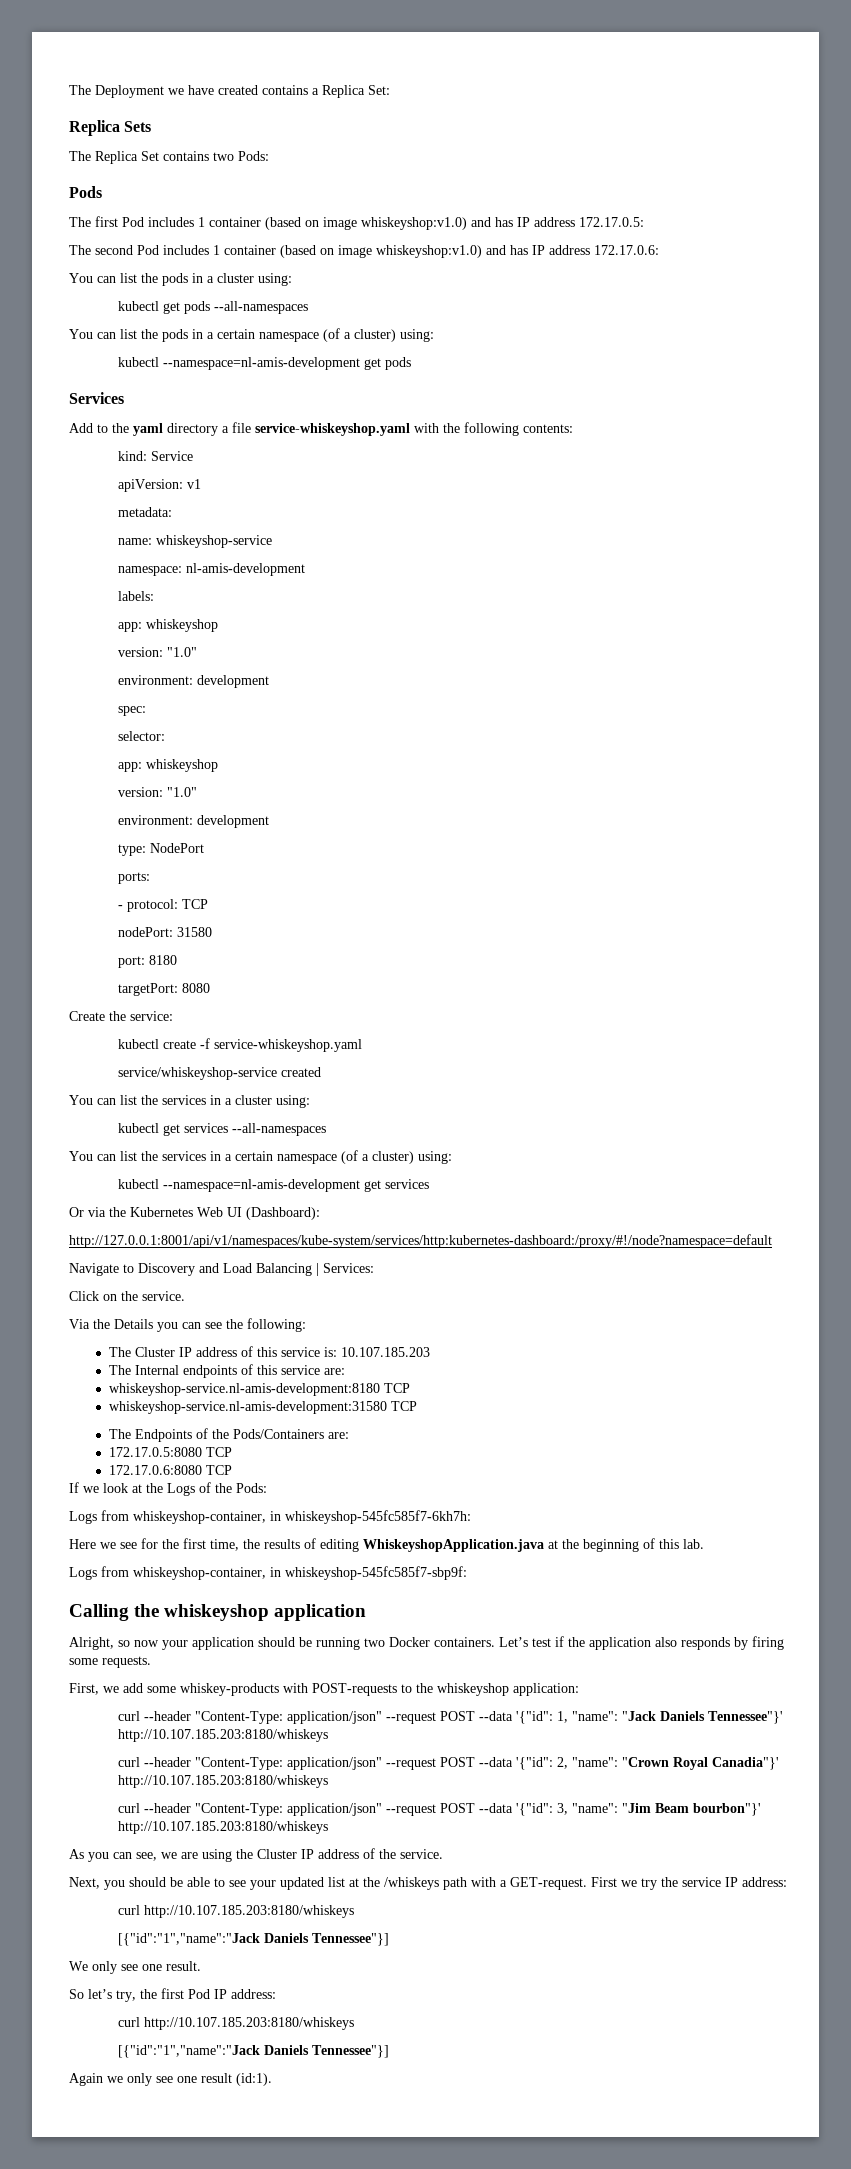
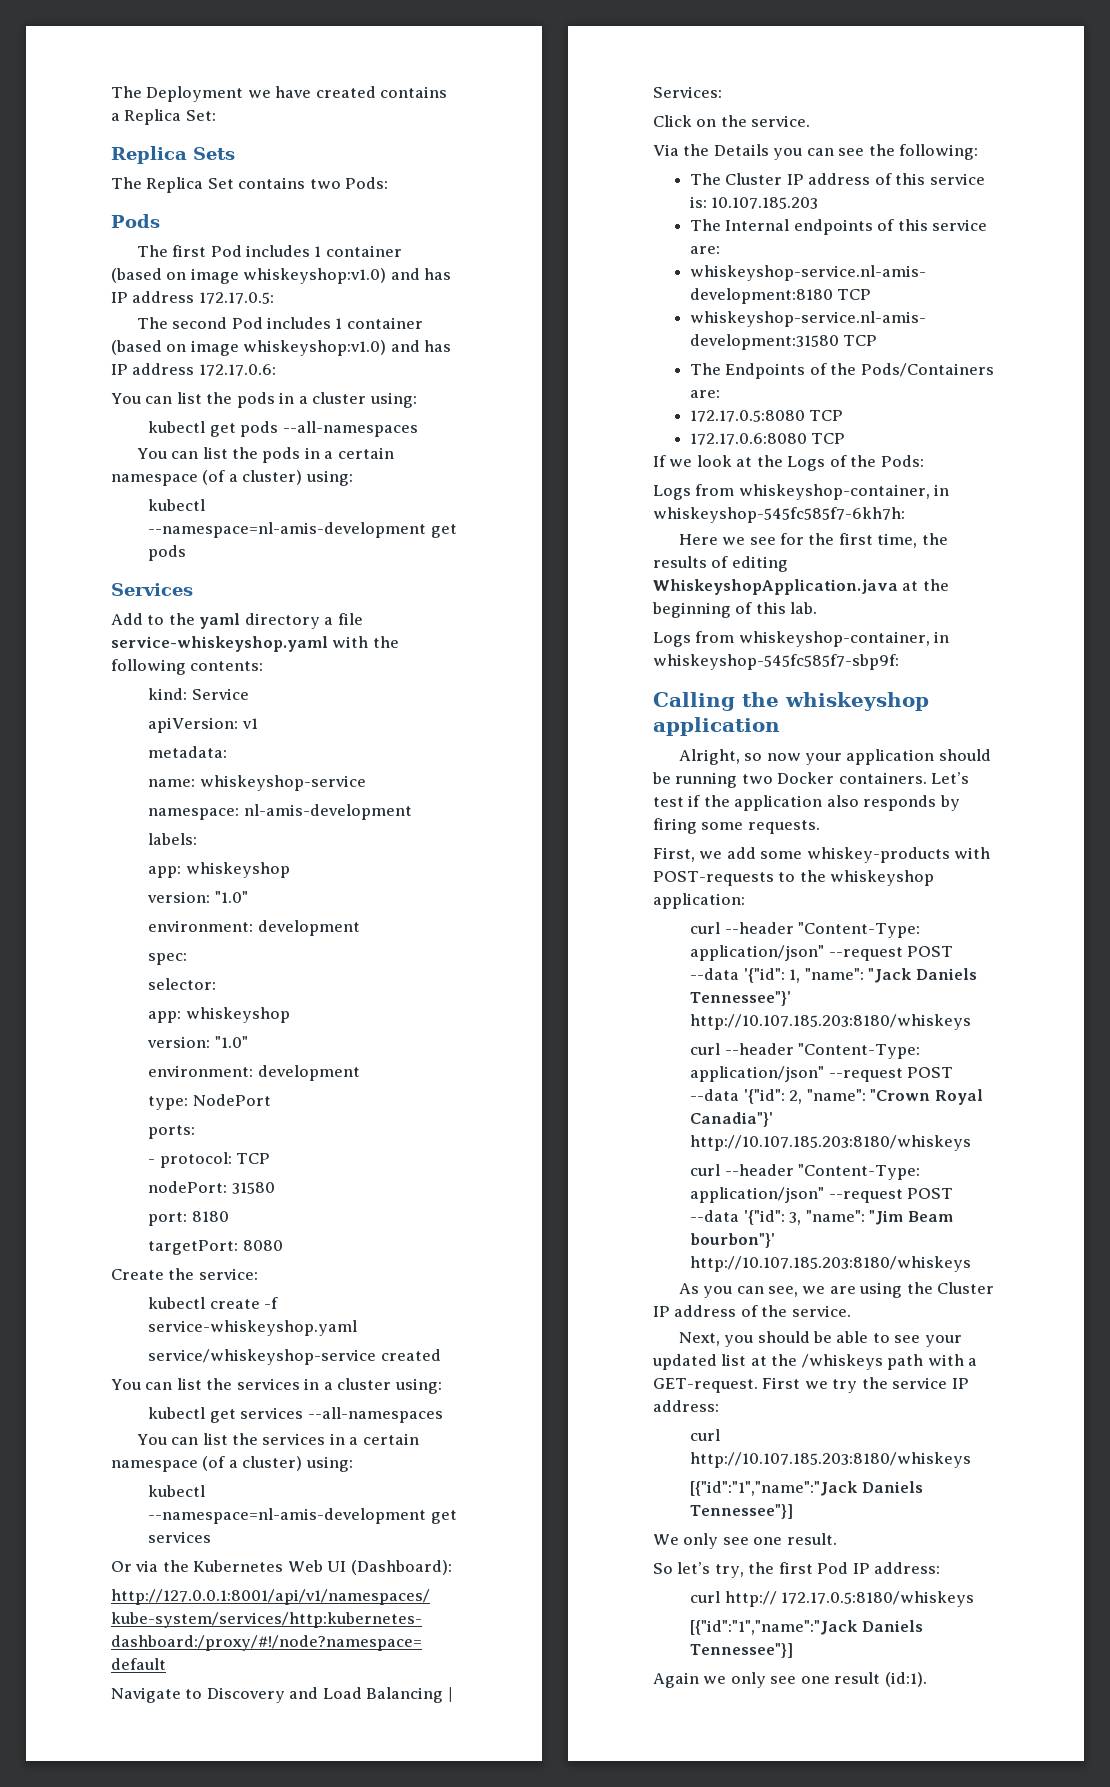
[143,2017,354,2030] http://10.107.185.203:8180/whiskeys -> [724,1591,975,1607] http:// 172.17.0.5:8180/whiskeys

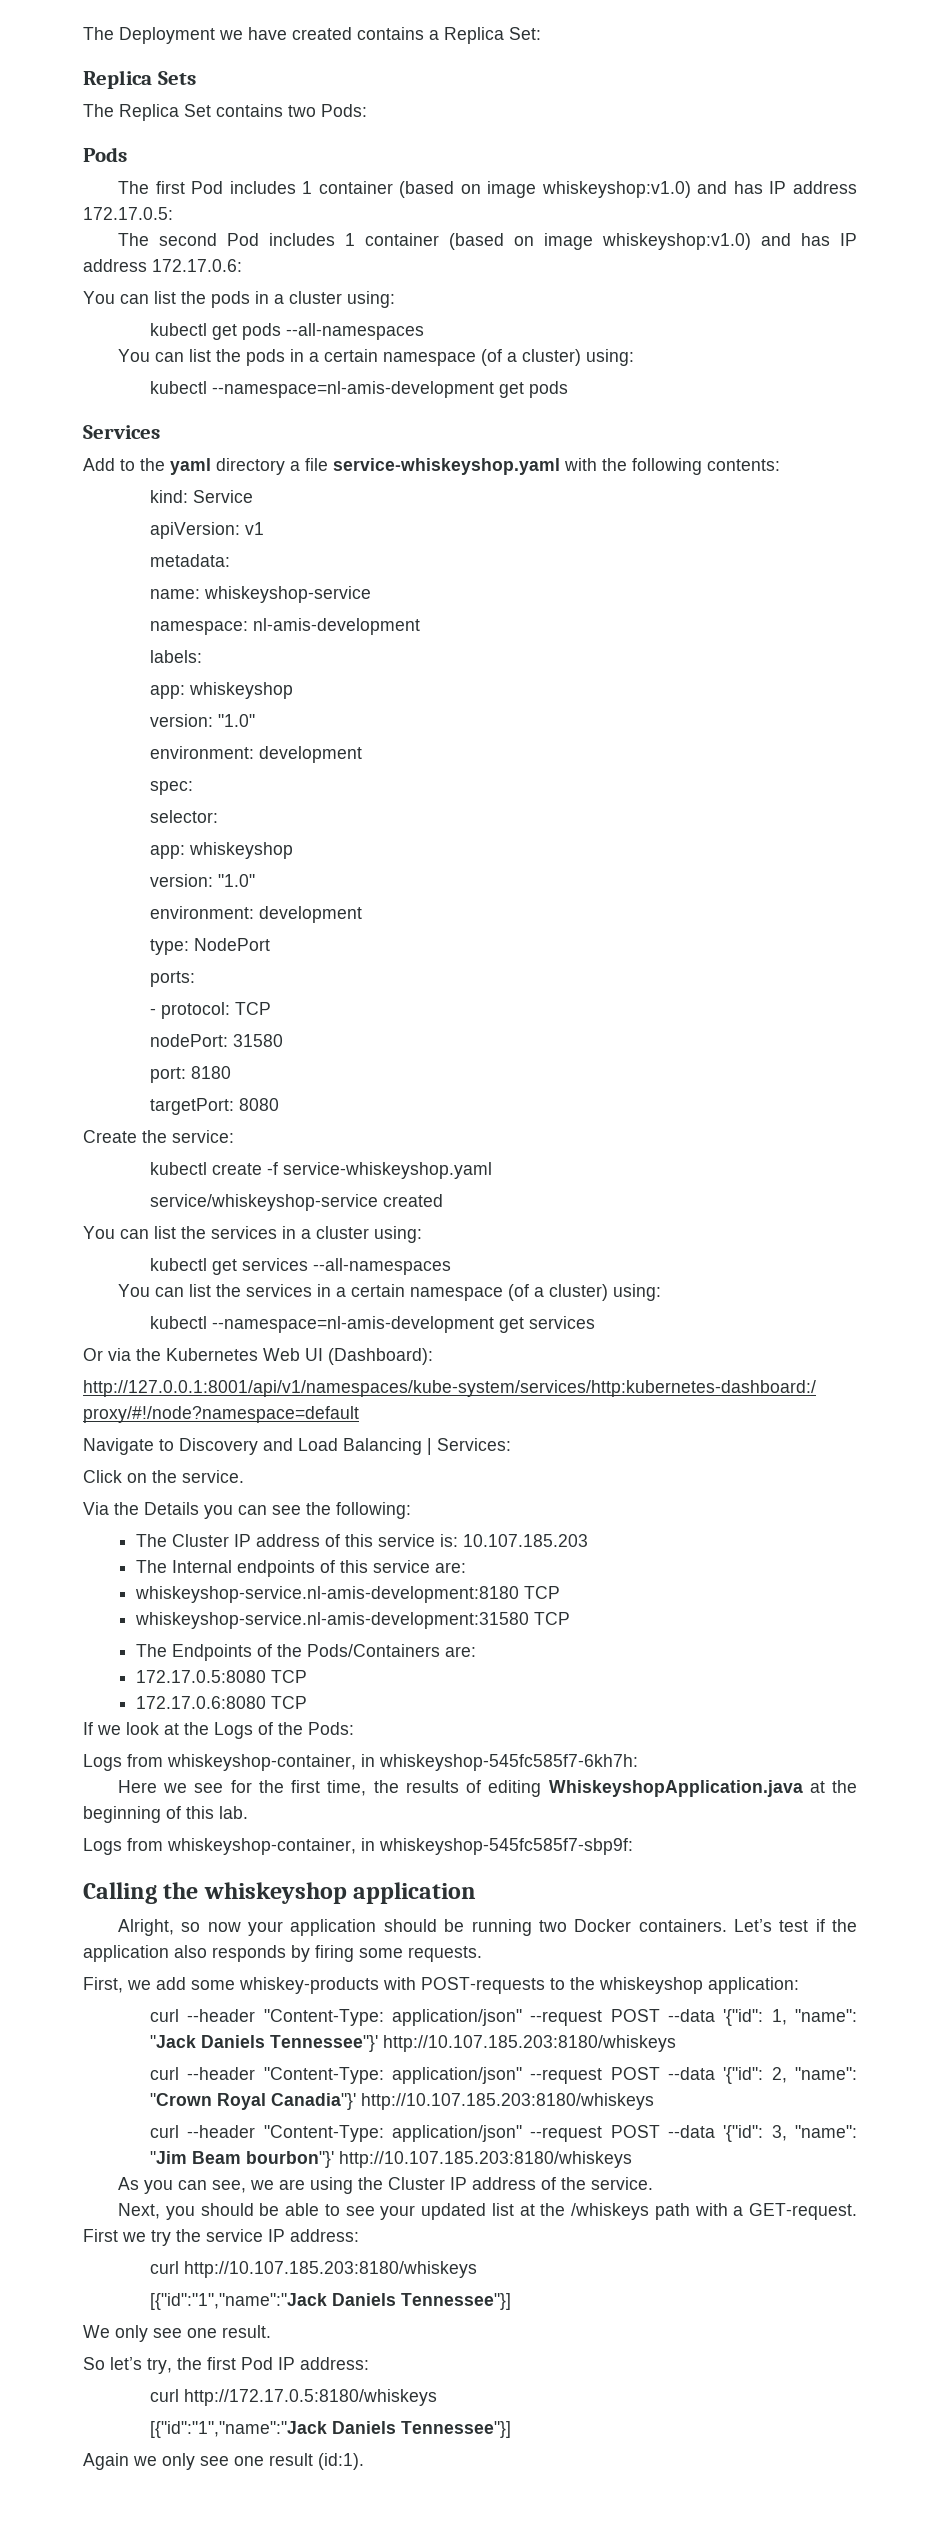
[724,1591,975,1607] http:// 172.17.0.5:8180/whiskeys -> [184,2389,438,2406] http://172.17.0.5:8180/whiskeys

